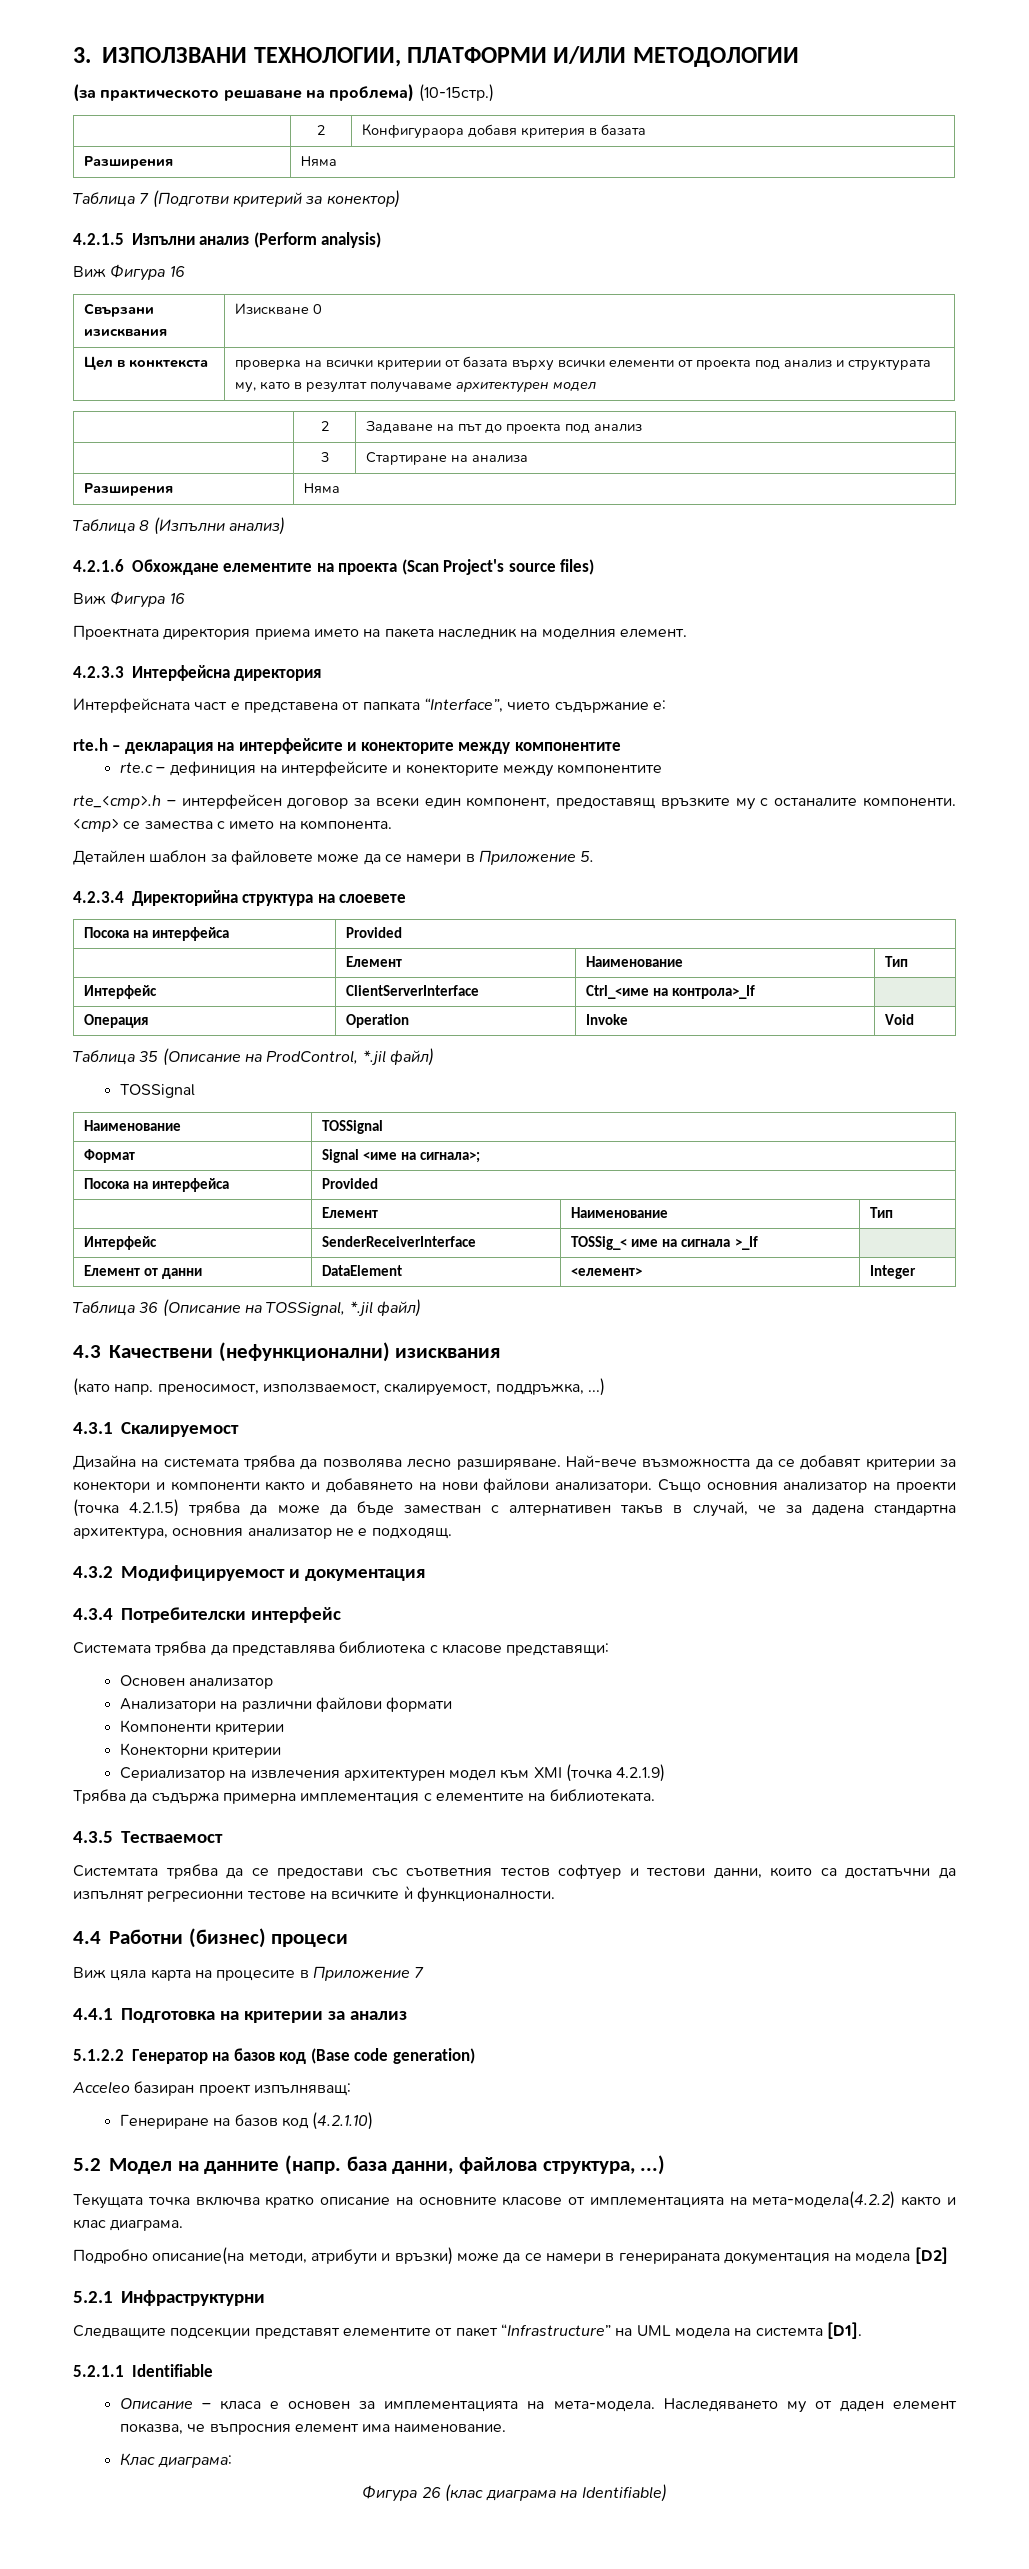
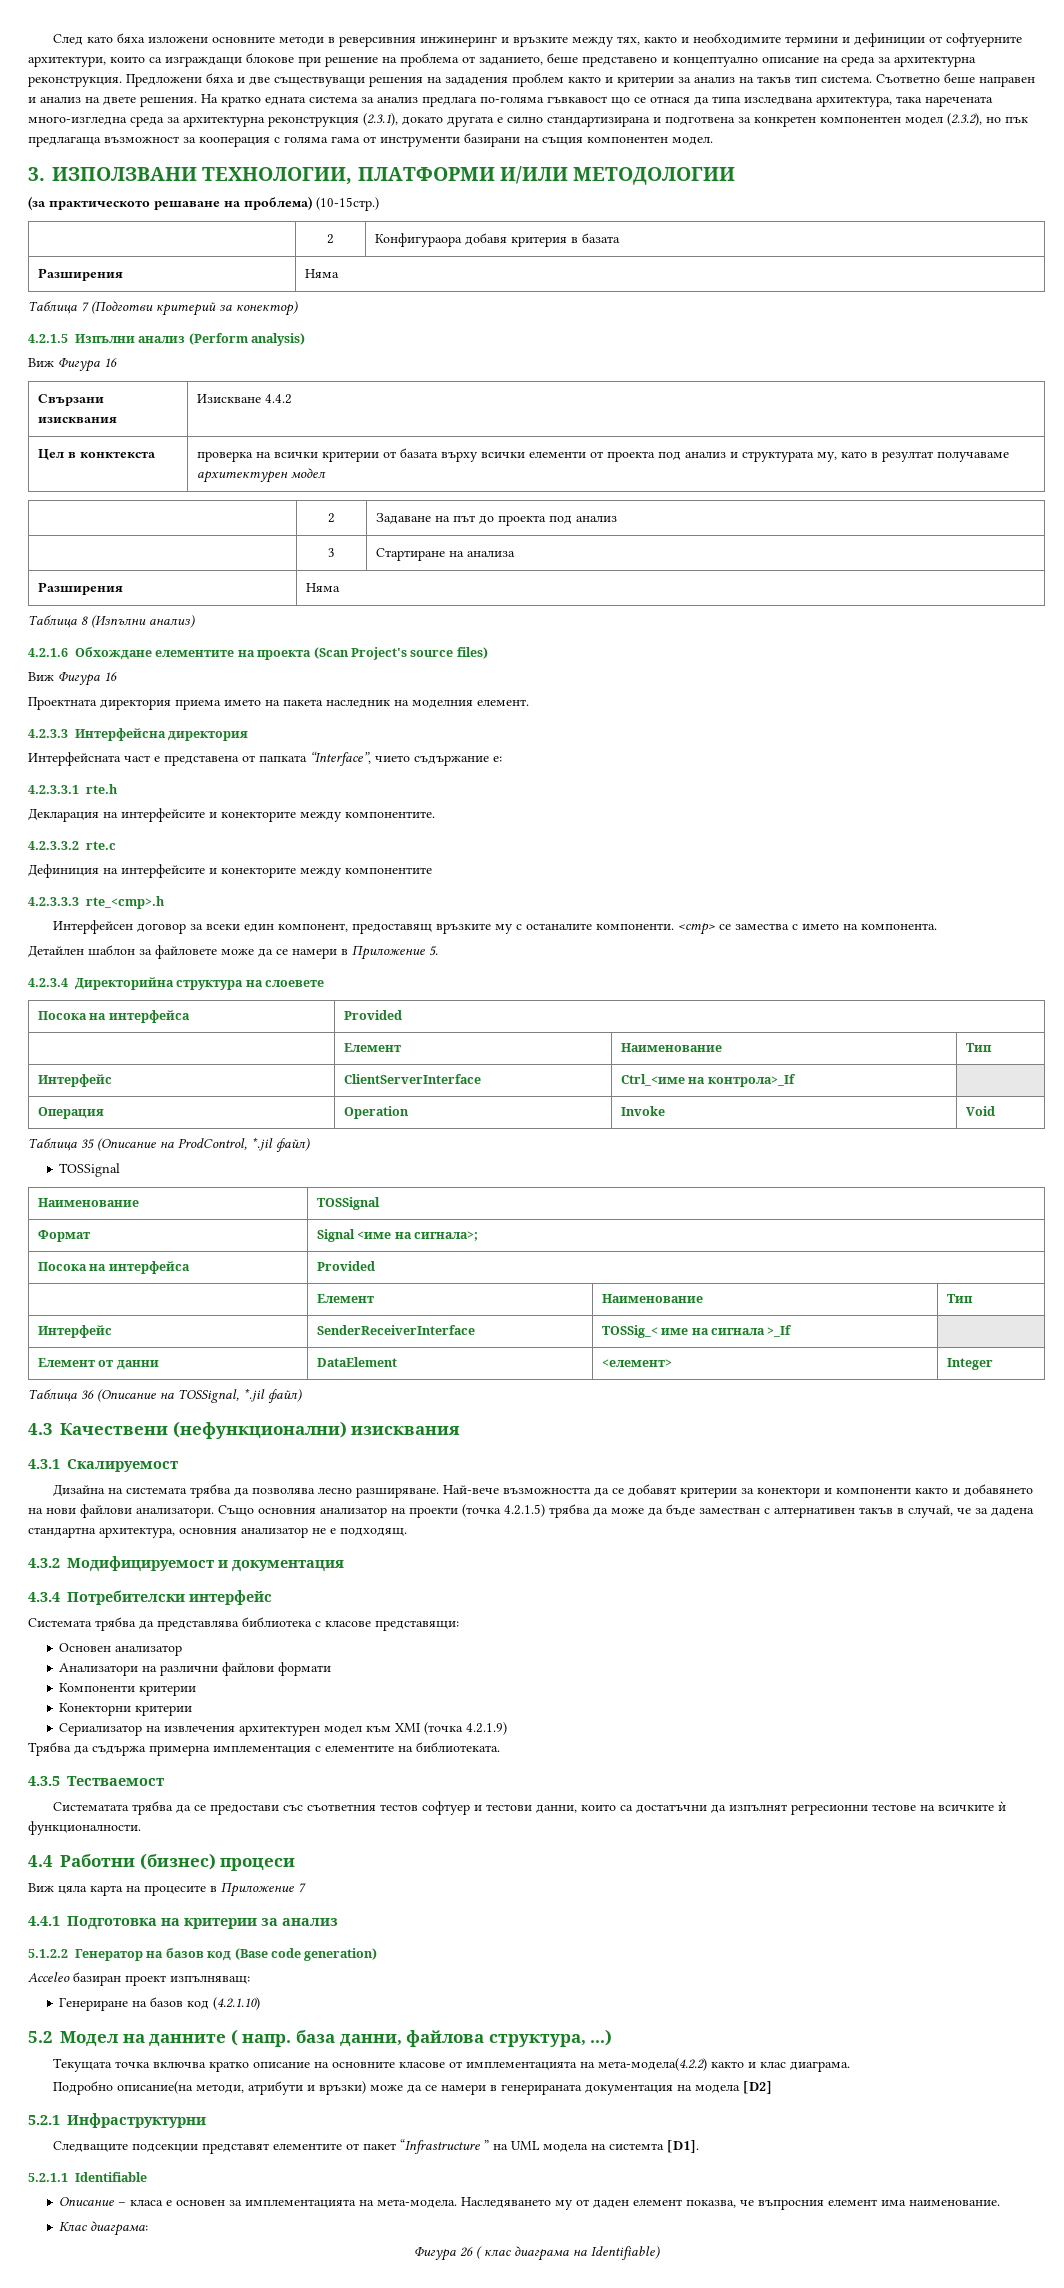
(73, 55) none -> [52,33,1022,47] [28,53,976,67] [28,73,1035,87] [28,94,993,107] [28,113,1028,127] [28,133,713,147] След като бяха изложени основните методи в реверсивния инжинеринг и връзките между тях, както и необходимите термини и дефиниции от софтуерните архитектури, които са изграждащи блокове при решение на проблема от заданието, беше представено и концептуално описание на среда за архитектурна реконструкция. Предложени бяха и две съществуващи решения на зададения проблем както и критерии за анализ на такъв тип система. Съответно беше направен и анализ на двете решения. На кратко едната система за анализ предлага по-голяма гъвкавост що се отнася да типа изследвана архитектура, така наречената много-изгледна среда за архитектурна реконструкция (2.3.1), докато другата е силно стандартизирана и подготвена за конкретен компонентен модел (2.3.2), но пък предлагаща възможност за кооперация с голяма гама от инструменти базирани на същия компонентен модел. //
[313,304,323,314] 0 -> [264,394,292,404] 4.4.2
(666, 705) none -> [28,785,79,794] 4.2.3.3.1
[112,738,621,754] [119,761,663,777] [73,794,282,809] – декларация на интерфейсите и конекторите между компонентите // rte.c – дефиниция на интерфейсите и конекторите между компонентите // rte_<cmp>.h – интерфейсен -> [28,808,435,822] [28,841,116,850] [28,864,432,878] [28,896,165,909] [52,920,133,934] // Декларация на интерфейсите и конекторите между компонентите. // 4.2.3.3.2 rte.c // Дефиниция на интерфейсите и конекторите между компонентите // 4.2.3.3.3 rte_<cmp>.h // Интерфейсен
[73,1378,605,1396] // (като напр. преносимост, използваемост, скалируемост, поддръжка, ...) -> (461, 1430) none
[73,1865,158,1877] Системтата -> [52,1802,129,1811] Систематата
[285,2155,342,2175] (напр. -> [230,2029,292,2047] ( напр.
[500,2324,611,2336] “Infrastructure” -> [399,2139,489,2154] “Infrastructure ”
[444,2484,483,2502] (клас -> [476,2246,511,2259] ( клас

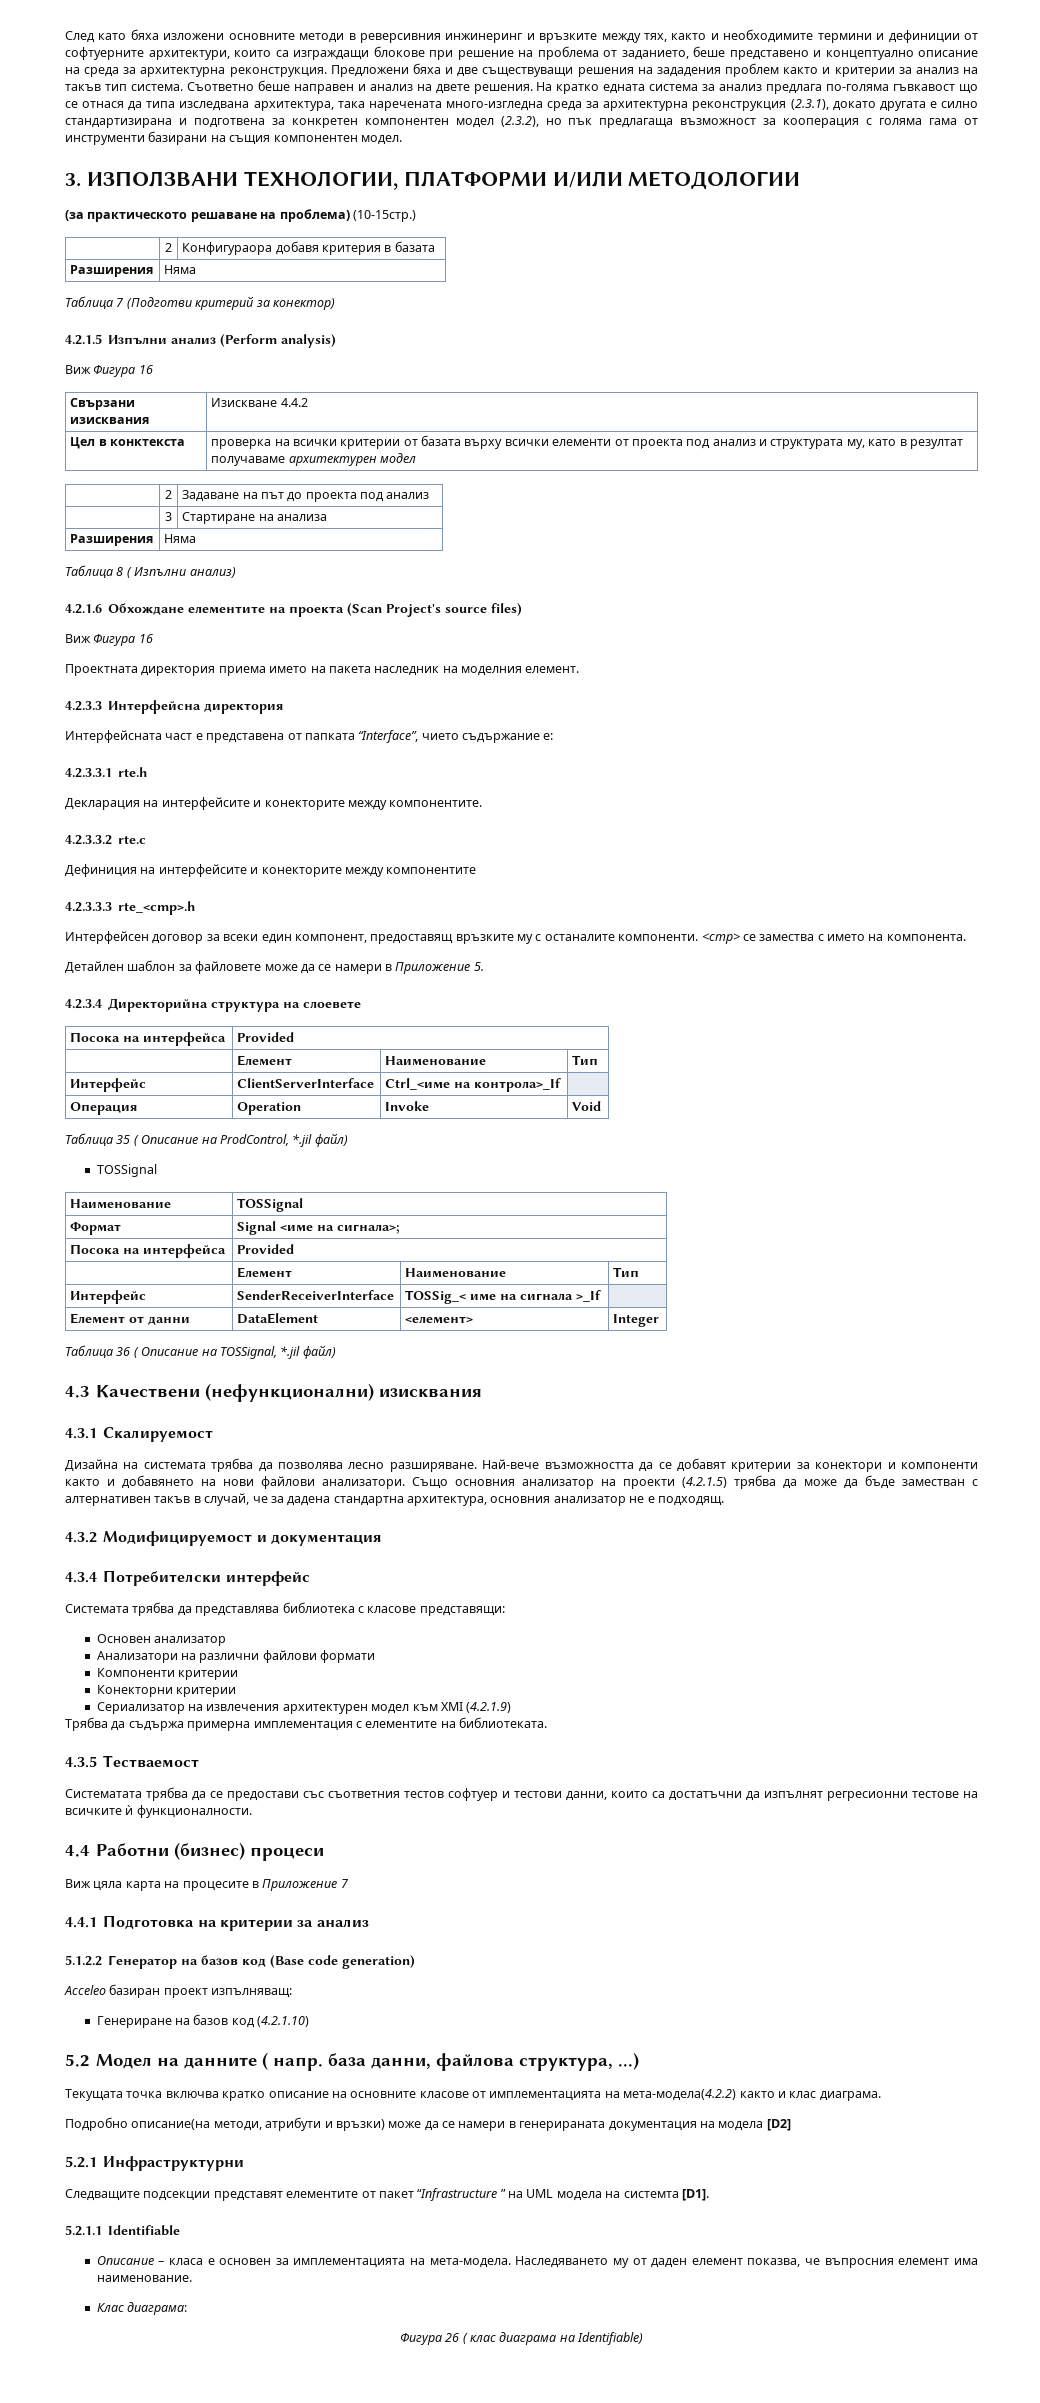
[91,615,146,628] (Изпълни -> [126,567,187,578] ( Изпълни
[97,1138,156,1151] (Описание -> [133,1135,199,1146] ( Описание
[97,1389,156,1402] (Описание -> [133,1347,199,1358] ( Описание
[462,1504,545,1517] (точка 4.2.1.5) -> [682,1477,727,1488] (4.2.1.5)
[424,1722,508,1735] (точка 4.2.1.9) -> [466,1702,512,1713] (4.2.1.9)

